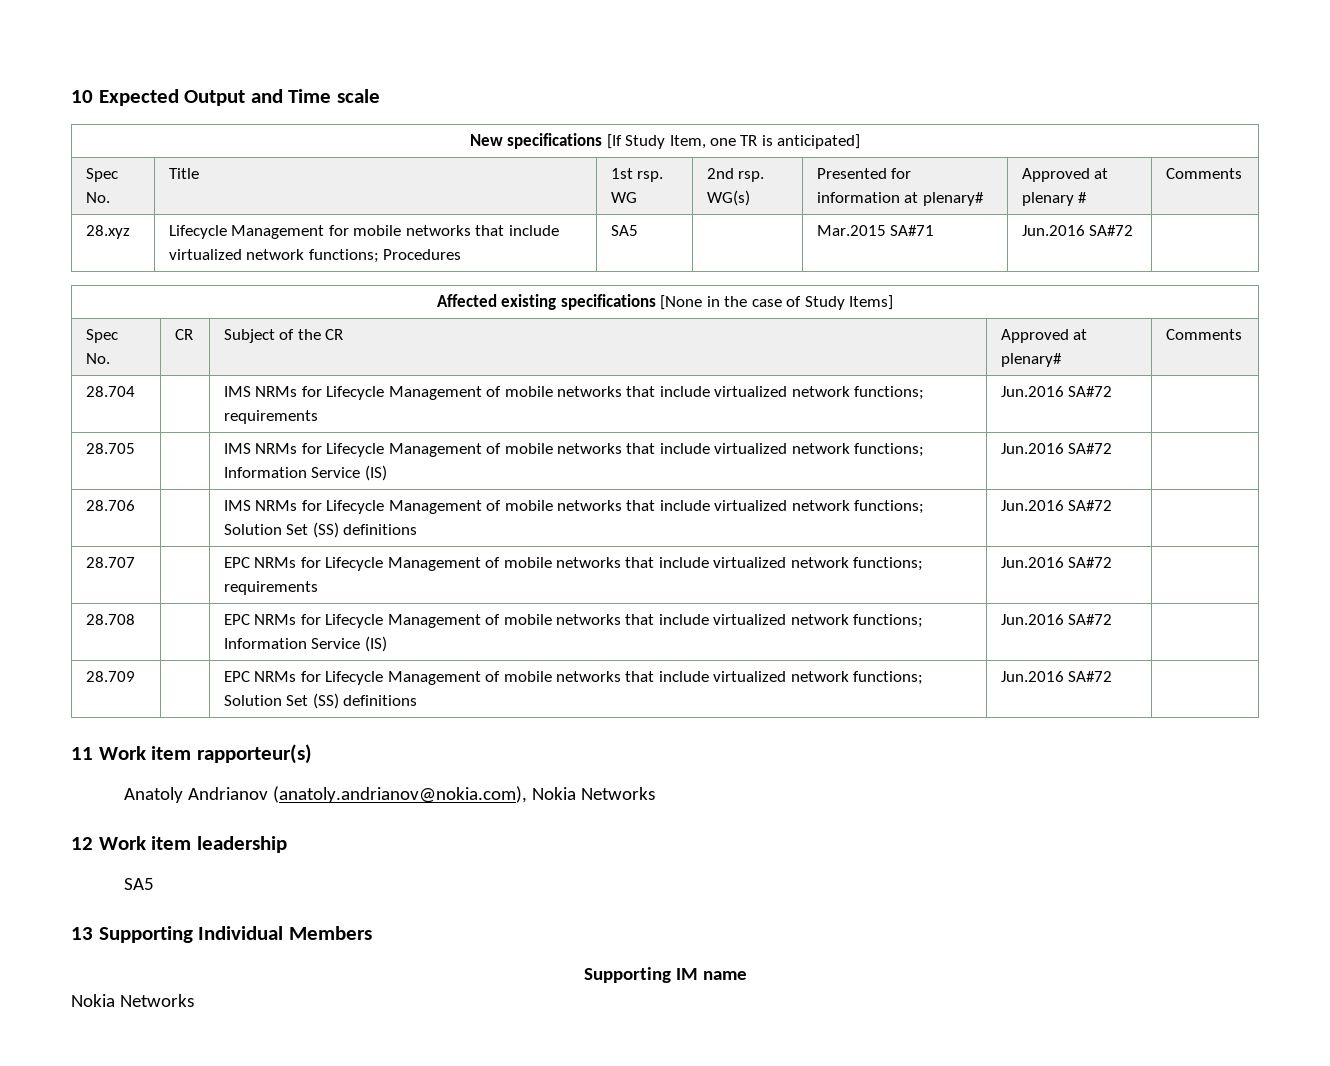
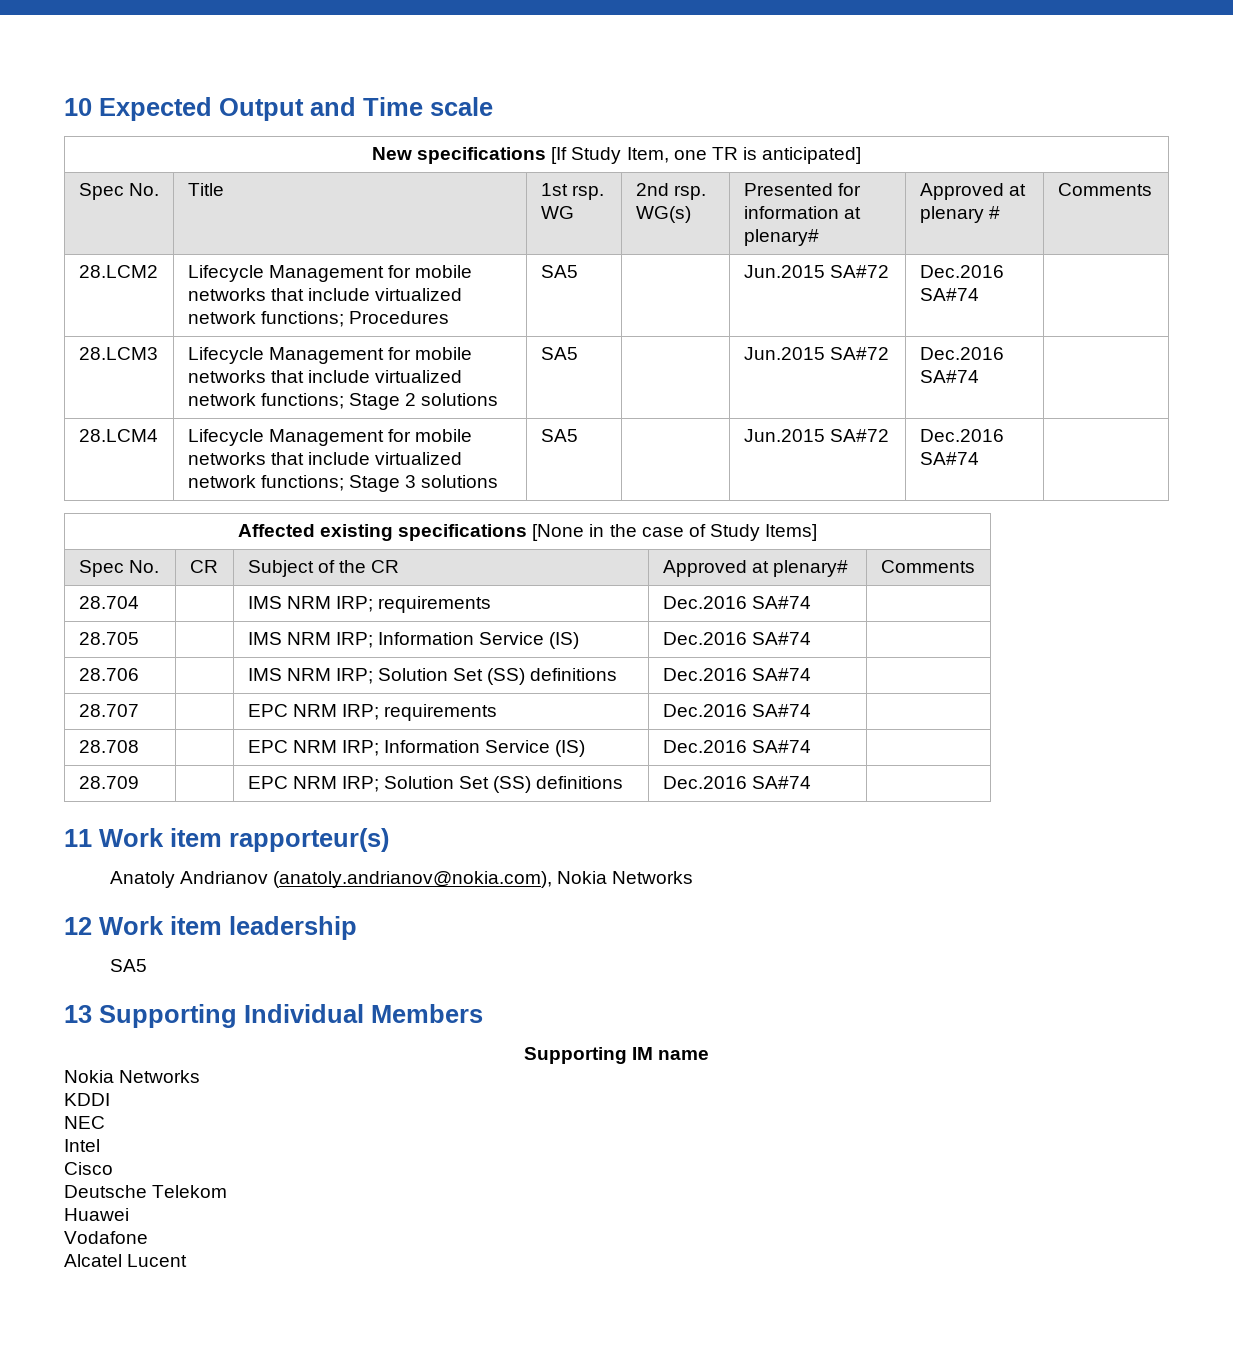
[85,225,130,239] 28.xyz -> [78,265,158,278] 28.LCM2
[816,225,935,236] [1021,225,1134,236] Mar.2015 SA#71 | Jun.2016 SA#72 -> [743,265,889,278] [919,265,1004,278] [919,288,979,301] [78,347,158,360] [187,347,472,364] [187,370,462,383] [187,393,499,410] [540,347,578,360] [743,347,889,360] [919,347,1004,360] [919,370,979,383] [78,429,158,442] [187,429,472,446] [187,452,462,465] [187,475,499,492] [540,429,578,442] [743,429,889,442] [919,429,1004,442] [919,452,979,465] Jun.2015 SA#72 | Dec.2016 SA#74 | // 28.LCM3 | Lifecycle Management for mobile networks that include virtualized network functions; Stage 2 solutions | SA5 | | Jun.2015 SA#72 | Dec.2016 SA#74 | // 28.LCM4 | Lifecycle Management for mobile networks that include virtualized network functions; Stage 3 solutions | SA5 | | Jun.2015 SA#72 | Dec.2016 SA#74
[255,386,925,400] [223,410,318,424] [1000,386,1113,397] NRMs for Lifecycle Management of mobile networks that include virtualized network functions; requirements | Jun.2016 SA#72 -> [286,596,491,613] [662,596,811,609] NRM IRP; requirements | Dec.2016 SA#74
[255,443,925,457] [223,465,387,481] [1000,443,1113,454] NRMs for Lifecycle Management of mobile networks that include virtualized network functions; Information Service (IS) | Jun.2016 SA#72 -> [286,632,580,649] [662,632,811,645] NRM IRP; Information Service (IS) | Dec.2016 SA#74
[255,500,925,514] [223,522,418,538] [1000,500,1113,511] NRMs for Lifecycle Management of mobile networks that include virtualized network functions; Solution Set (SS) definitions | Jun.2016 SA#72 -> [286,668,618,685] [662,668,811,681] NRM IRP; Solution Set (SS) definitions | Dec.2016 SA#74
[254,557,924,571] [223,581,318,595] [1000,557,1113,568] NRMs for Lifecycle Management of mobile networks that include virtualized network functions; requirements | Jun.2016 SA#72 -> [292,704,497,721] [662,704,811,717] NRM IRP; requirements | Dec.2016 SA#74
[254,614,924,628] [223,636,387,652] [1000,614,1113,625] NRMs for Lifecycle Management of mobile networks that include virtualized network functions; Information Service (IS) | Jun.2016 SA#72 -> [292,740,586,757] [662,740,811,753] NRM IRP; Information Service (IS) | Dec.2016 SA#74
[254,671,924,685] [223,693,418,709] [1000,671,1113,682] NRMs for Lifecycle Management of mobile networks that include virtualized network functions; Solution Set (SS) definitions | Jun.2016 SA#72 -> [292,776,624,793] [662,776,811,789] NRM IRP; Solution Set (SS) definitions | Dec.2016 SA#74
(194, 1000) none -> [64,1093,110,1106] [64,1116,105,1129] [64,1139,100,1152] [64,1162,113,1175] [64,1185,228,1198] [64,1208,129,1221] [64,1231,148,1244] [64,1254,188,1267] // KDDI // NEC // Intel // Cisco // Deutsche Telekom // Huawei // Vodafone // Alcatel Lucent

